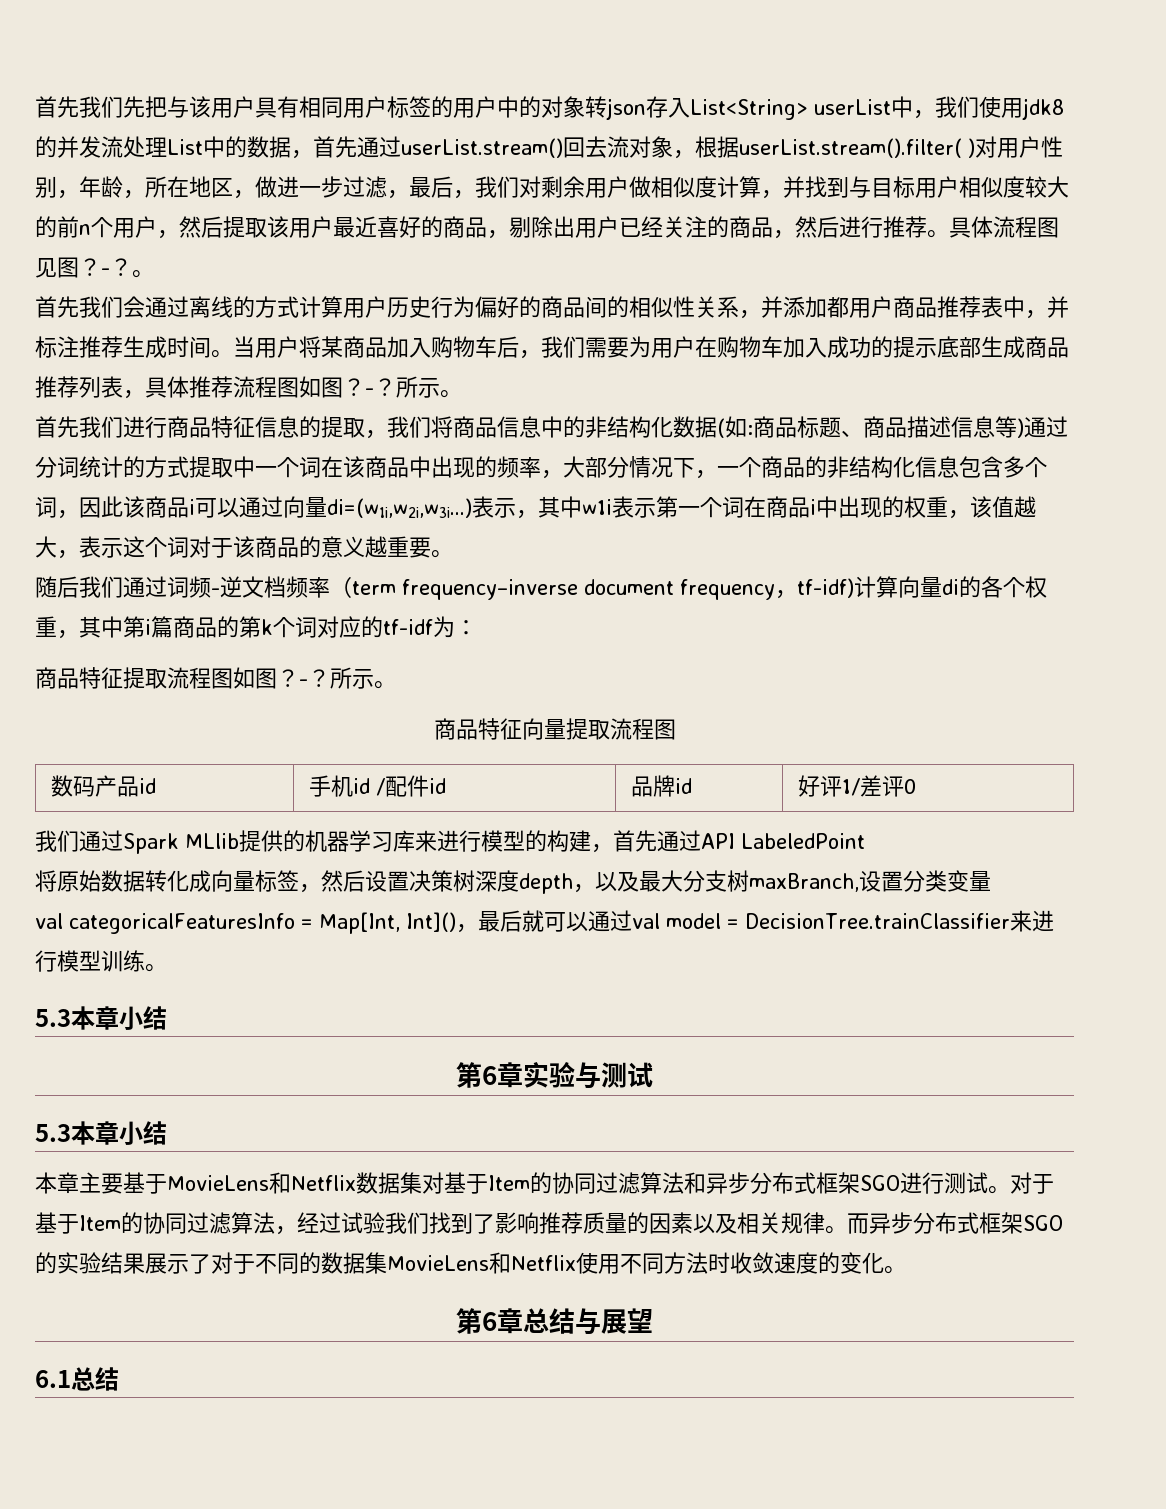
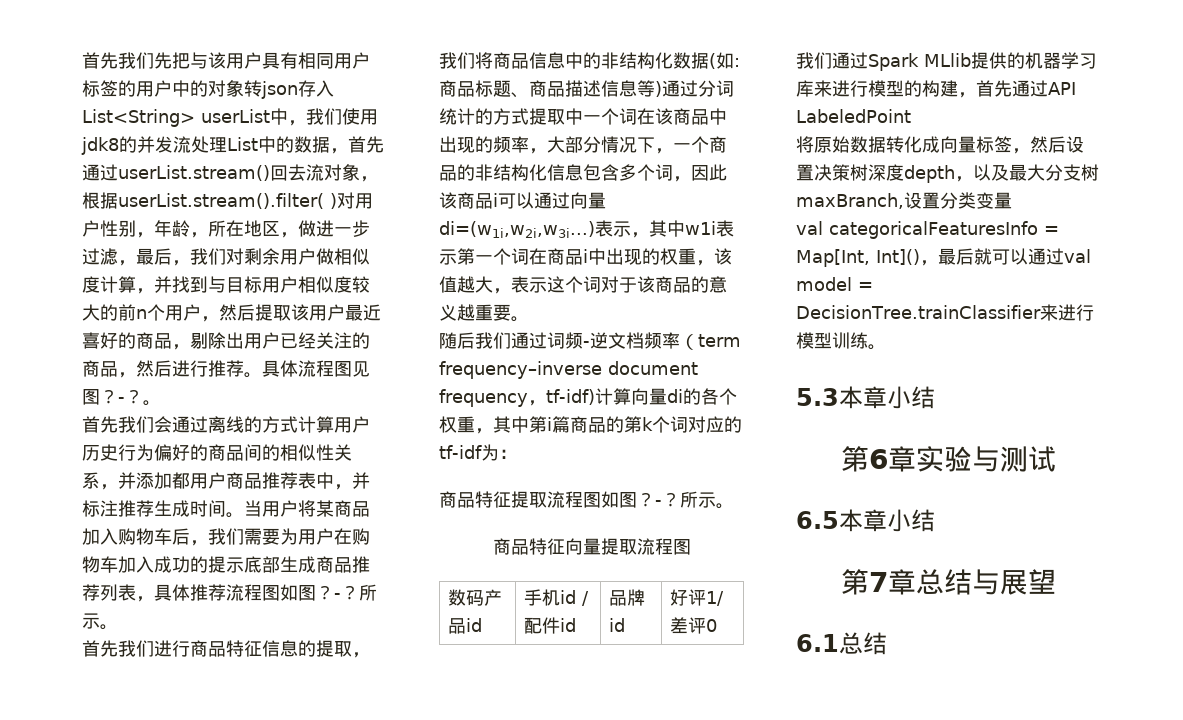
[35,1121,167,1145] [35,1172,1054,1194] [35,1212,1063,1235] [35,1252,906,1274] [456,1308,497,1334] 5.3本章小结 // 本章主要基于MovieLens和Netflix数据集对基于Item的协同过滤算法和异步分布式框架SGO进行测试。对于基于Item的协同过滤算法，经过试验我们找到了影响推荐质量的因素以及相关规律。而异步分布式框架SGO的实验结果展示了对于不同的数据集MovieLens和Netflix使用不同方法时收敛速度的变化。 // 第6 -> [796,509,935,532] [841,569,888,595] 6.5本章小结 // 第7

